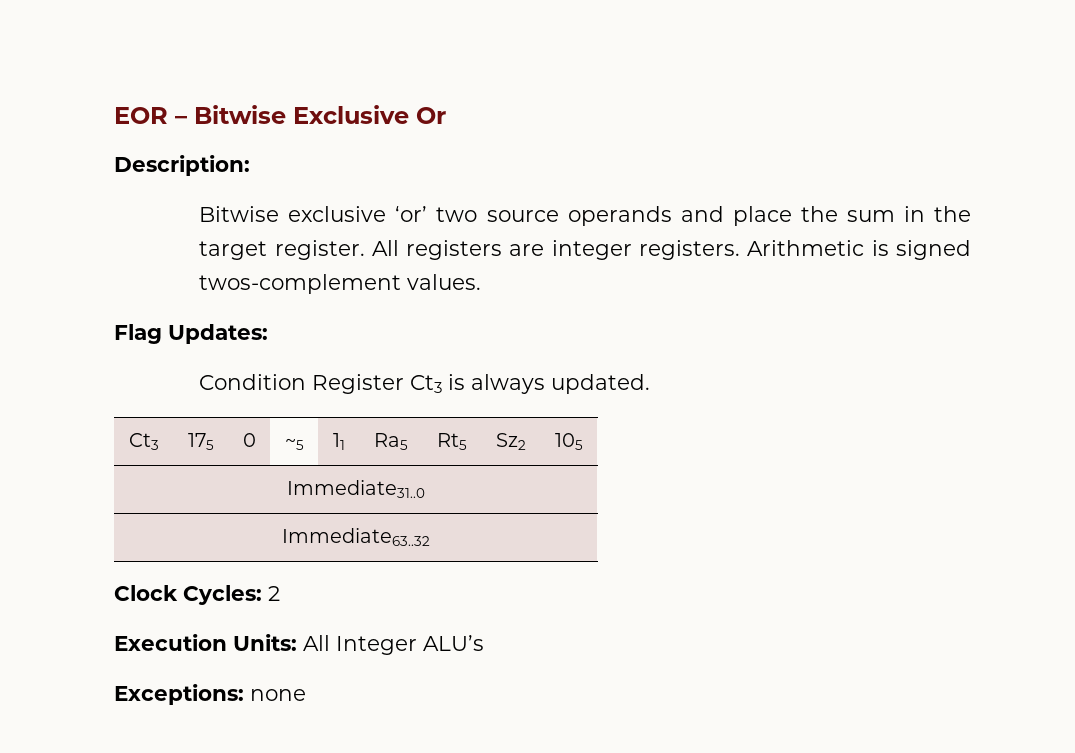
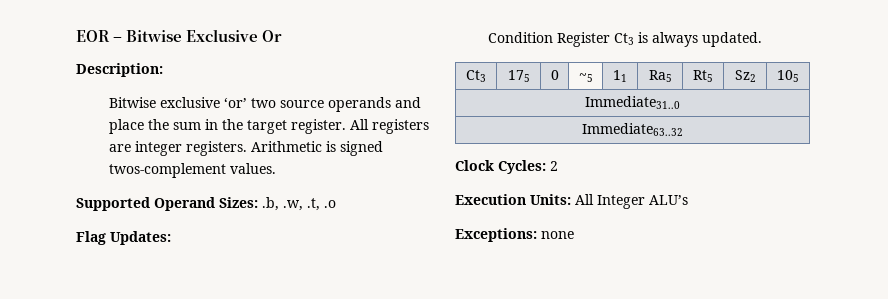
(482, 282) none -> [76,197,336,211] // Supported Operand Sizes: .b, .w, .t, .o

